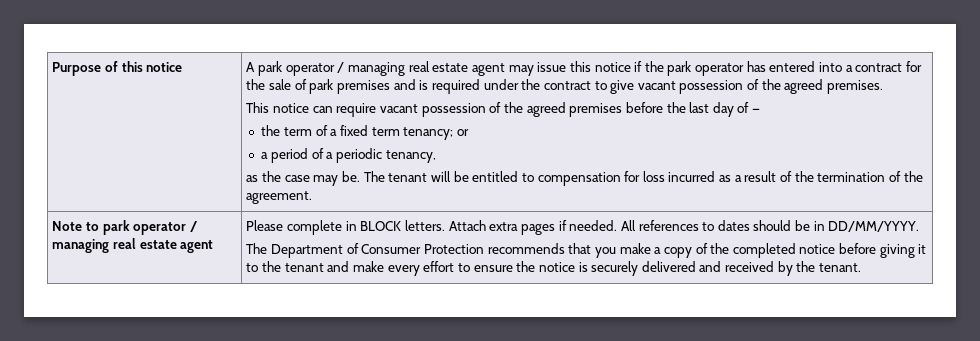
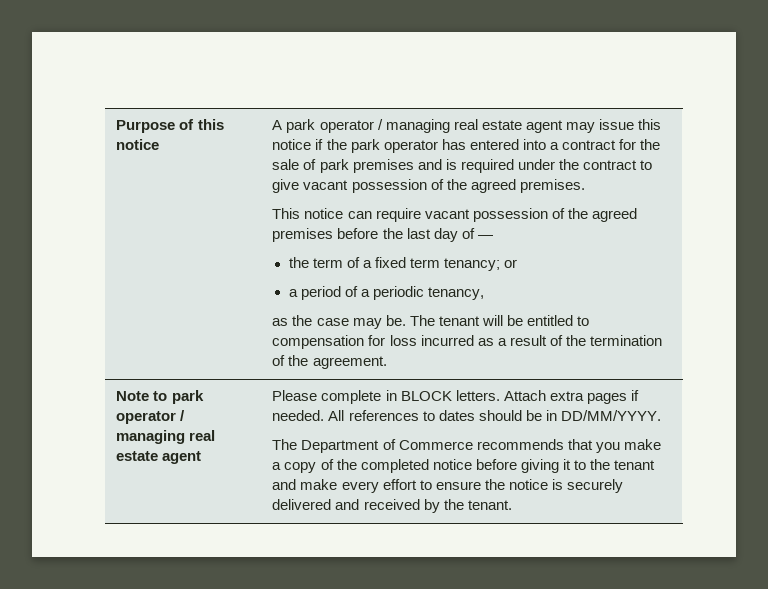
[361,244,485,254] Consumer Protection -> [398,440,473,450] Commerce

